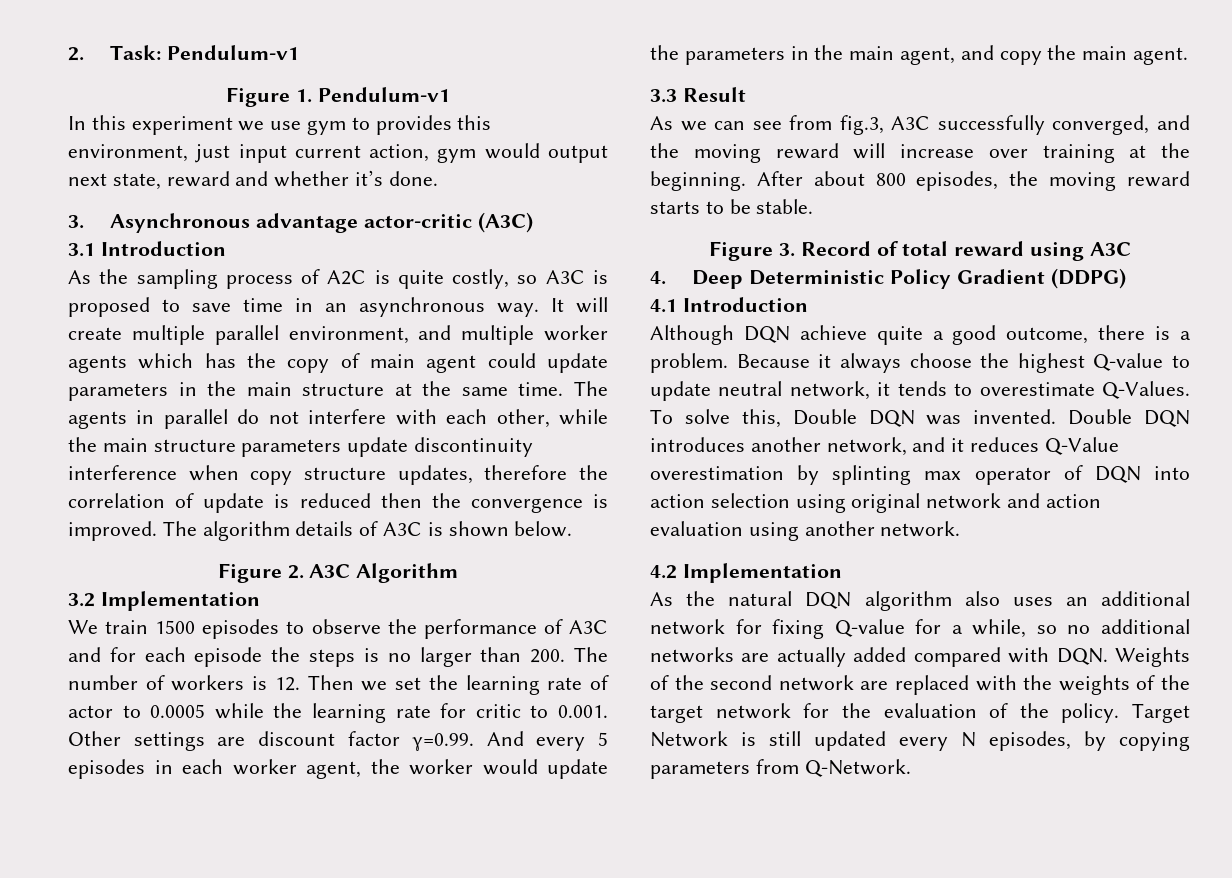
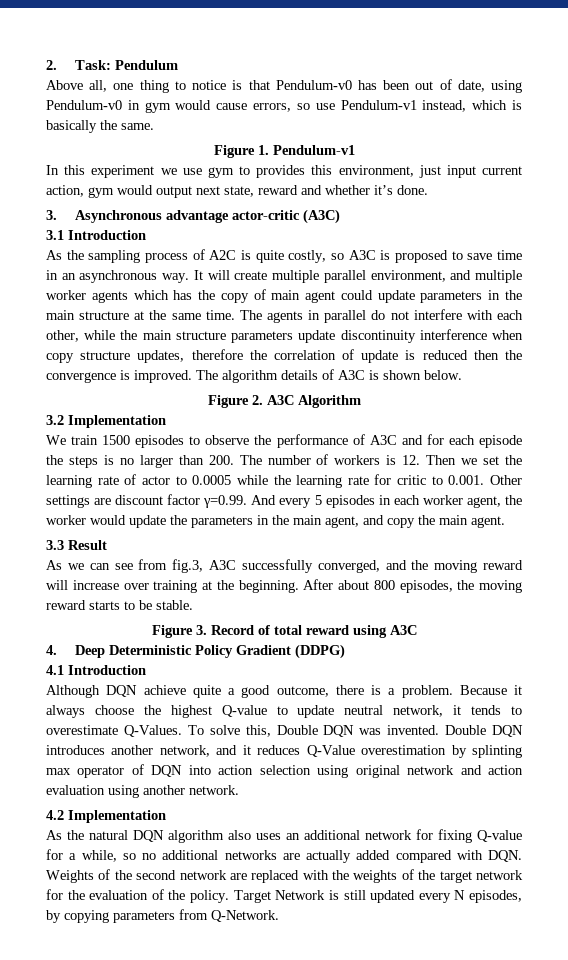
[167,45,300,60] Pendulum-v1 -> [114,60,178,70] [46,79,523,93] [46,100,522,113] [46,120,154,133] Pendulum // Above all, one thing to notice is that Pendulum-v0 has been out of date, using Pendulum-v0 in gym would cause errors, so use Pendulum-v1 instead, which is basically the same.

